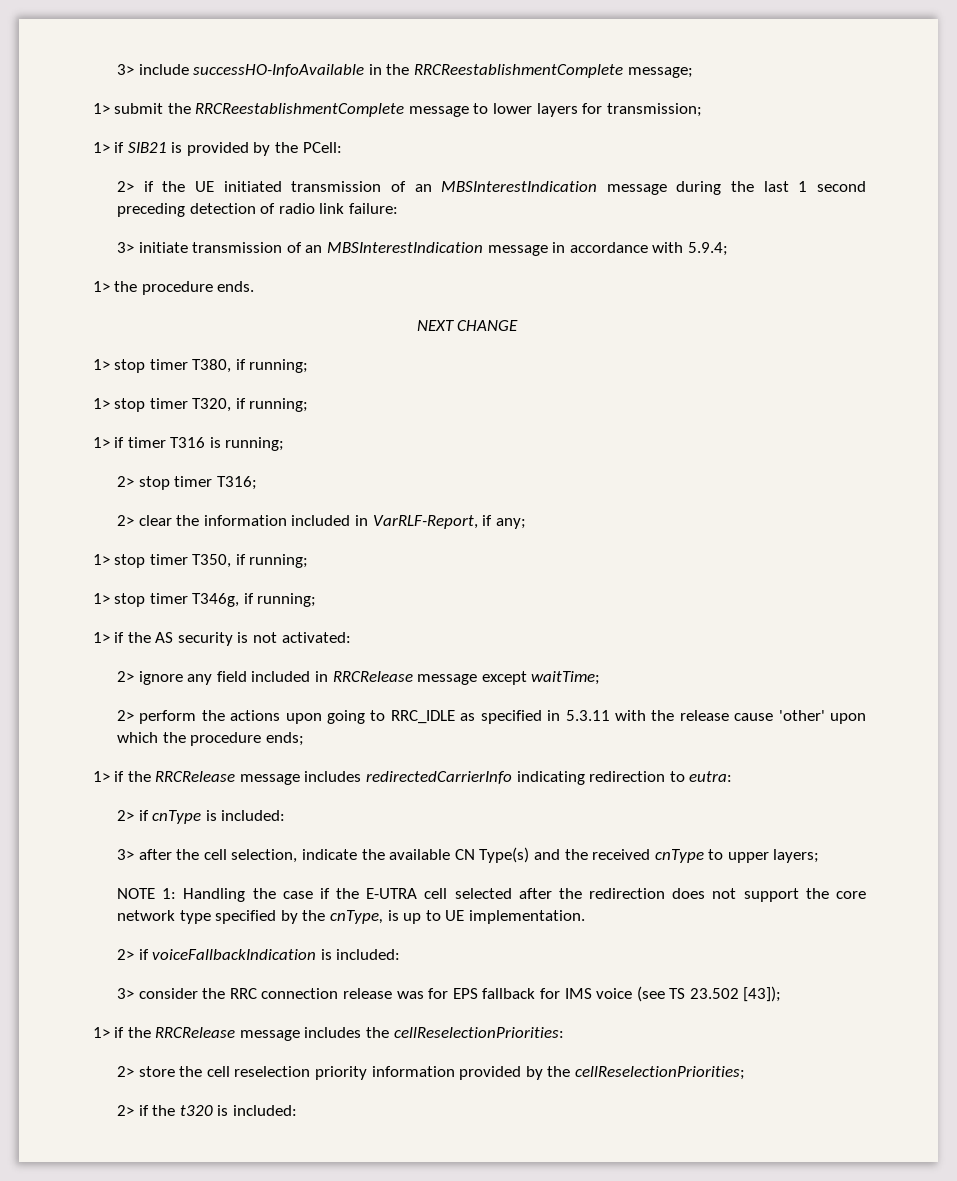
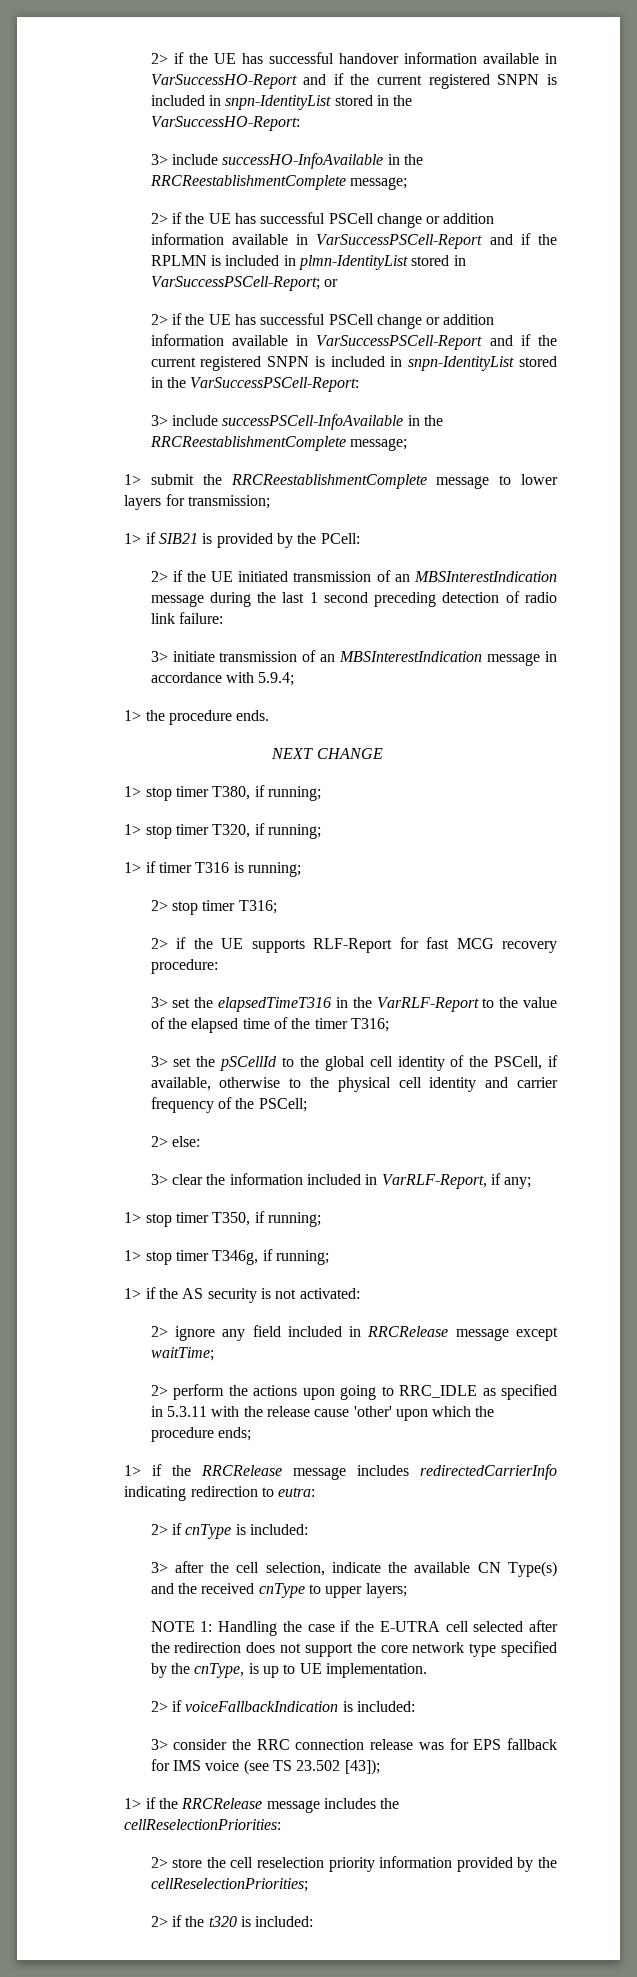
(117, 69) none -> [150,52,557,64] [150,73,558,89] [150,95,413,110] [150,116,300,131] 2> if the UE has successful handover information available in VarSuccessHO-Report and if the current registered SNPN is included in snpn-IdentityList stored in the VarSuccessHO-Report: //
(693, 72) none -> [150,212,495,228] [150,233,557,249] [150,255,466,270] [150,276,338,291] [150,313,495,329] [150,334,557,350] [150,356,557,371] [150,377,360,392] [150,414,443,430] [149,436,407,451] // 2> if the UE has successful PSCell change or addition information available in VarSuccessPSCell-Report and if the RPLMN is included in plmn-IdentityList stored in VarSuccessPSCell-Report; or // 2> if the UE has successful PSCell change or addition information available in VarSuccessPSCell-Report and if the current registered SNPN is included in snpn-IdentityList stored in the VarSuccessPSCell-Report: // 3> include successPSCell-InfoAvailable in the RRCReestablishmentComplete message;
(135, 520) none -> [176,937,557,953] [150,959,218,974] [150,997,557,1012] [150,1017,389,1033] [150,1055,558,1071] [150,1077,558,1092] [150,1097,307,1113] [150,1136,200,1147] [150,1174,168,1185] if the UE supports RLF-Report for fast MCG recovery procedure: // 3> set the elapsedTimeT316 in the VarRLF-Report to the value of the elapsed time of the timer T316; // 3> set the pSCellId to the global cell identity of the PSCell, if available, otherwise to the physical cell identity and carrier frequency of the PSCell; // 2> else: // 3>

